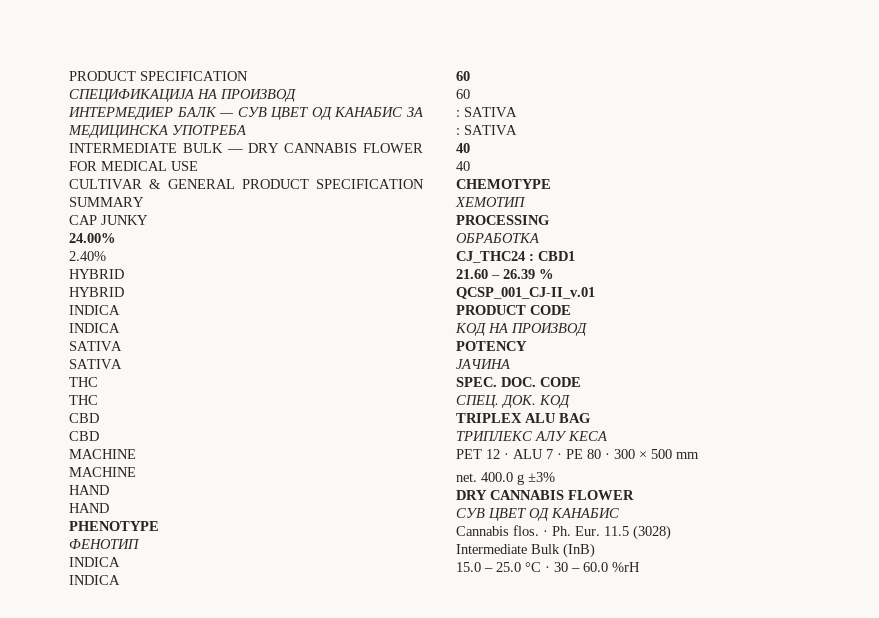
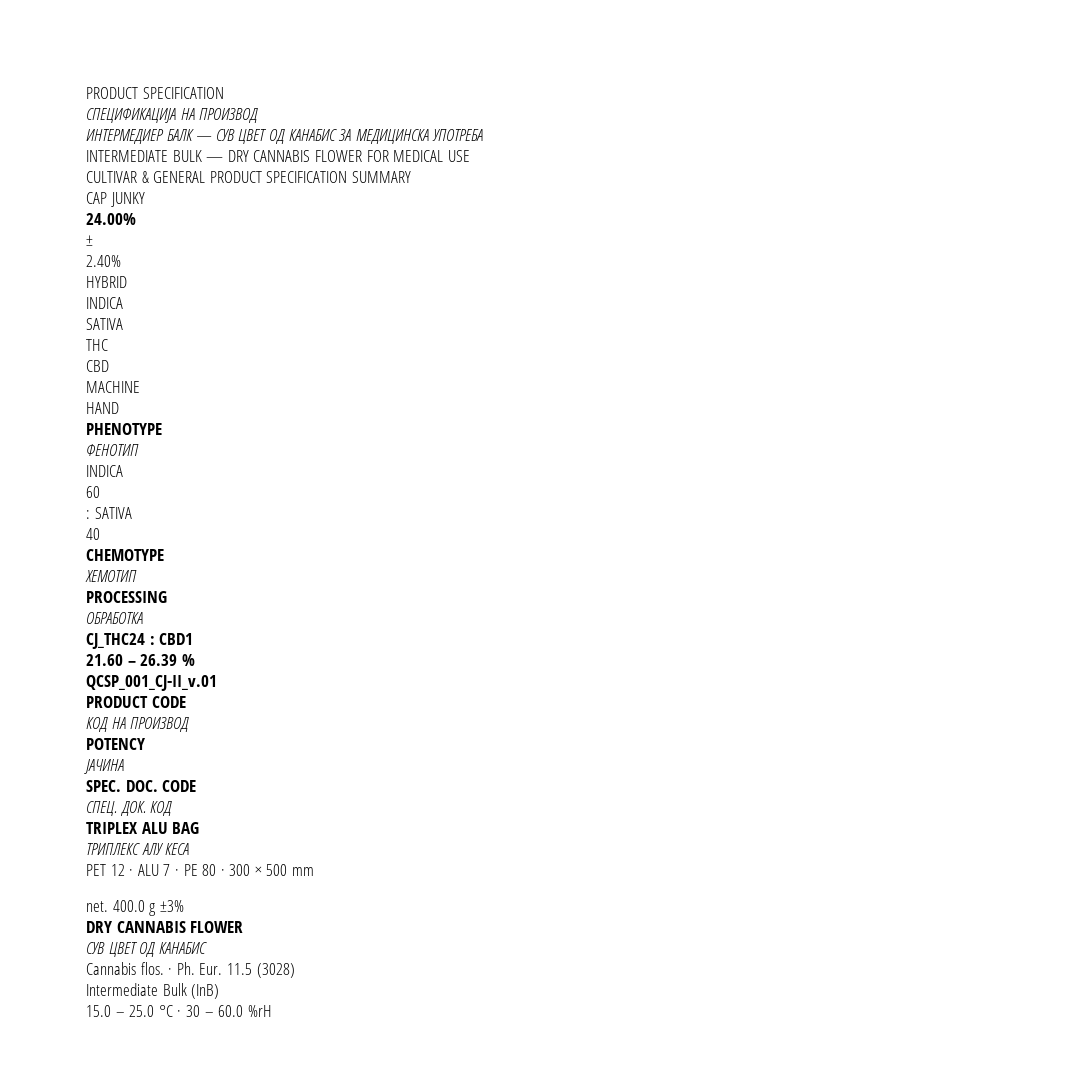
(116, 238) none -> [86,235,93,246] // ±
[69,287,124,297] [69,305,120,315] [69,323,120,333] [69,341,122,351] [69,359,122,369] [69,377,98,387] // HYBRID // INDICA // INDICA // SATIVA // SATIVA // THC -> [86,297,123,309] [86,318,123,330] // INDICA // SATIVA
[69,431,99,441] [69,449,136,459] [69,467,136,477] [69,485,109,495] // CBD // MACHINE // MACHINE // HAND -> [86,381,140,393] // MACHINE
[69,575,120,585] [456,71,470,81] // INDICA // 60 -> (123, 471) none
[456,125,517,135] [456,143,470,153] // : SATIVA // 40 -> (132, 513) none

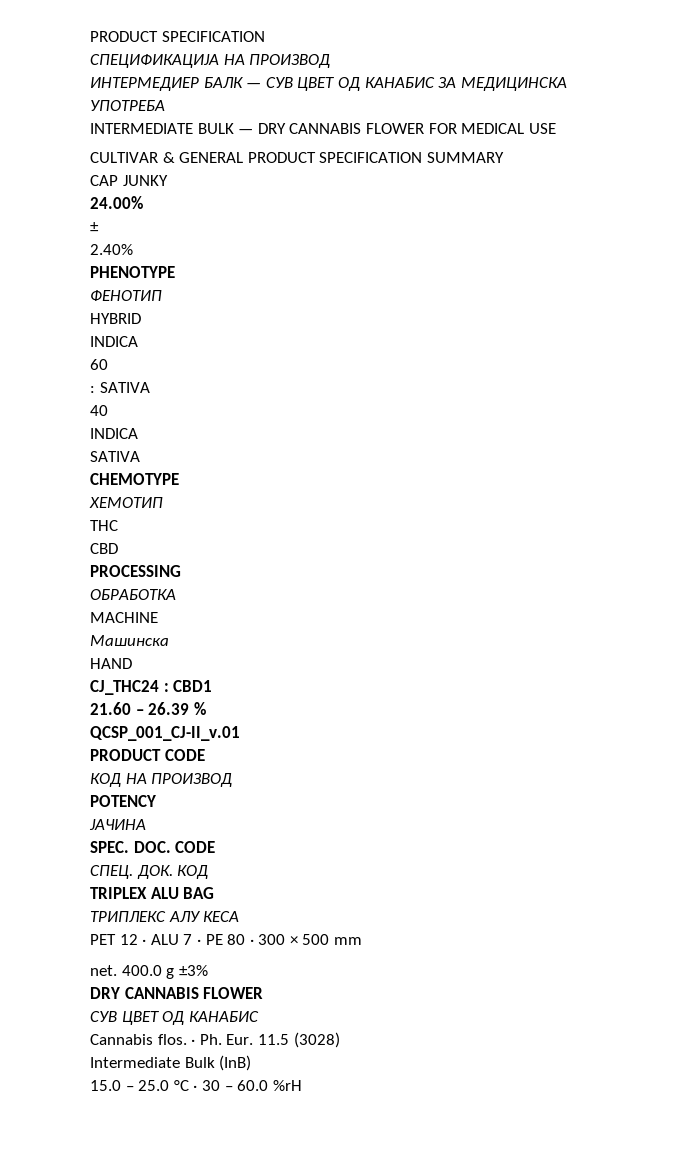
[86,276,127,288] [86,297,123,309] [86,318,123,330] [86,339,108,351] [86,360,109,372] [86,381,140,393] [86,402,119,414] // HYBRID // INDICA // SATIVA // THC // CBD // MACHINE // HAND -> (133, 249) none
(139, 450) none -> [90,313,141,324] // HYBRID
(100, 534) none -> [90,428,138,439] [90,451,140,462] // INDICA // SATIVA
(137, 576) none -> [90,520,118,531] [90,543,118,554] // THC // CBD
(143, 618) none -> [90,612,158,623] [90,635,169,646] [90,658,132,669] // MACHINE // Машинска // HAND

